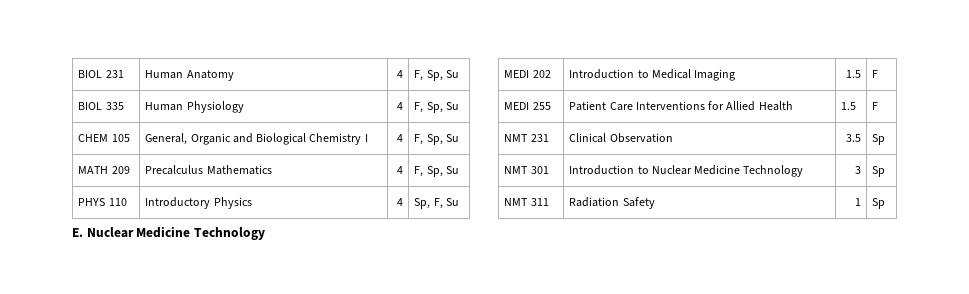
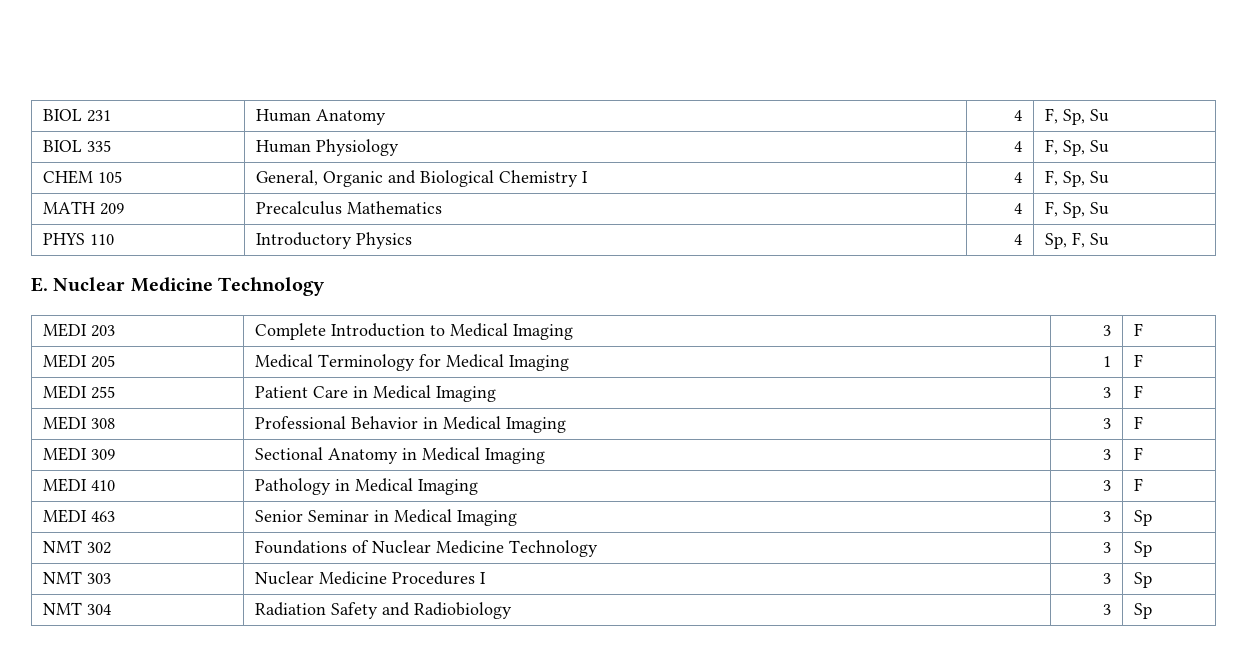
[532,70,551,78] 202 | -> [90,325,115,337] [254,323,326,340] 203 | Complete
[845,70,861,78] 1.5 -> [1103,325,1112,336] [1133,323,1143,336] [42,354,115,368] [254,354,569,371] [1103,356,1112,367] 3 | F // MEDI 205 | Medical Terminology for Medical Imaging | 1
[635,101,793,111] [841,102,857,110] [872,102,879,110] [504,134,549,142] [569,133,673,143] [845,134,861,142] [872,134,886,145] [504,166,549,174] [569,165,649,175] Interventions for Allied Health | 1.5 | F // NMT 231 | Clinical Observation | 3.5 | Sp // NMT 301 | Introduction to -> [352,385,496,402] [1103,387,1112,398] [1133,385,1143,398] [42,416,115,430] [254,416,566,433] [1103,418,1112,429] [1133,416,1143,429] [42,447,115,461] [254,447,545,464] [1103,449,1112,460] [1133,447,1143,460] [42,478,115,492] [254,478,478,495] [1103,480,1112,491] [1133,478,1143,491] [42,509,115,523] [254,509,517,526] [1103,511,1112,522] [1133,510,1152,526] [42,540,111,554] [254,540,369,554] in Medical Imaging | 3 | F // MEDI 308 | Professional Behavior in Medical Imaging | 3 | F // MEDI 309 | Sectional Anatomy in Medical Imaging | 3 | F // MEDI 410 | Pathology in Medical Imaging | 3 | F // MEDI 463 | Senior Seminar in Medical Imaging | 3 | Sp // NMT 302 | Foundations of
[530,198,549,206] 311 -> [86,573,111,584] [254,571,486,585] [1103,573,1112,584] [1133,572,1152,588] [42,602,111,615] 303 | Nuclear Medicine Procedures I | 3 | Sp // NMT 304
[854,198,861,206] | 1 -> [381,602,512,619] [1103,604,1112,615] and Radiobiology | 3

